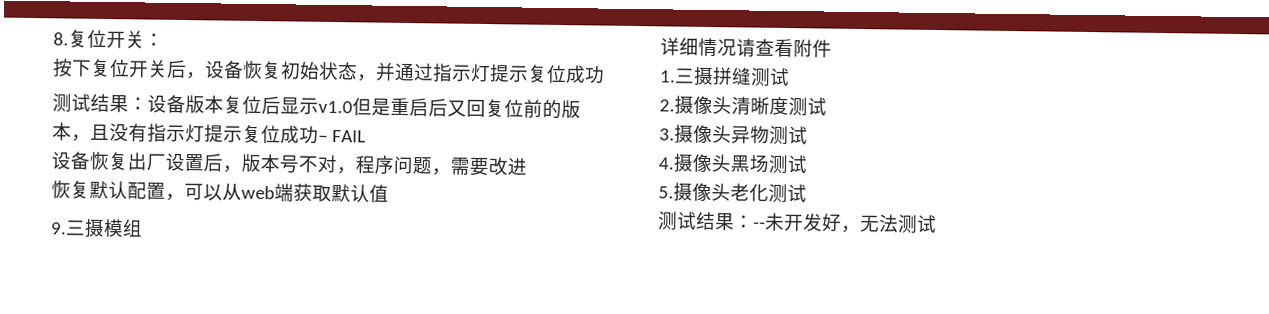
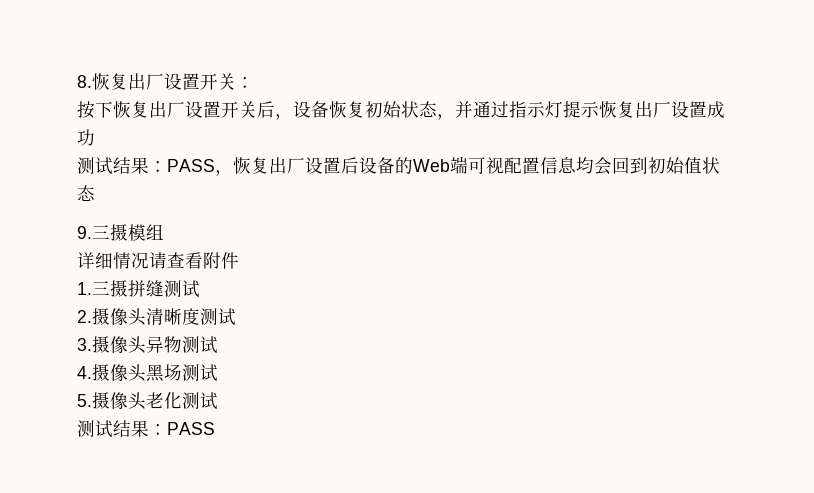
[68,29,107,48] 复位 -> [92,73,200,90] 恢复出厂设置
[91,58,130,78] 复位 -> [113,101,221,118] 恢复出厂设置
[527,64,567,84] 复位 -> [599,101,707,118] 恢复出厂设置
[147,94,581,120] [52,122,366,144] [51,151,527,177] [51,180,370,203] 设备版本复位后显示v1.0但是重启后又回复位前的版本，且没有指示灯提示复位成功– FAIL // 设备恢复出厂设置后，版本号不对，程序问题，需要改进 // 恢复默认配置，可以从web端获取默认 -> [167,156,684,176] PASS，恢复出厂设置后设备的Web端可视配置信息均会回到初始
(389, 193) none -> [702,157,720,174] [77,185,95,202] 状态
[753,212,937,234] --未开发好，无法测试 -> [167,422,215,435] PASS

